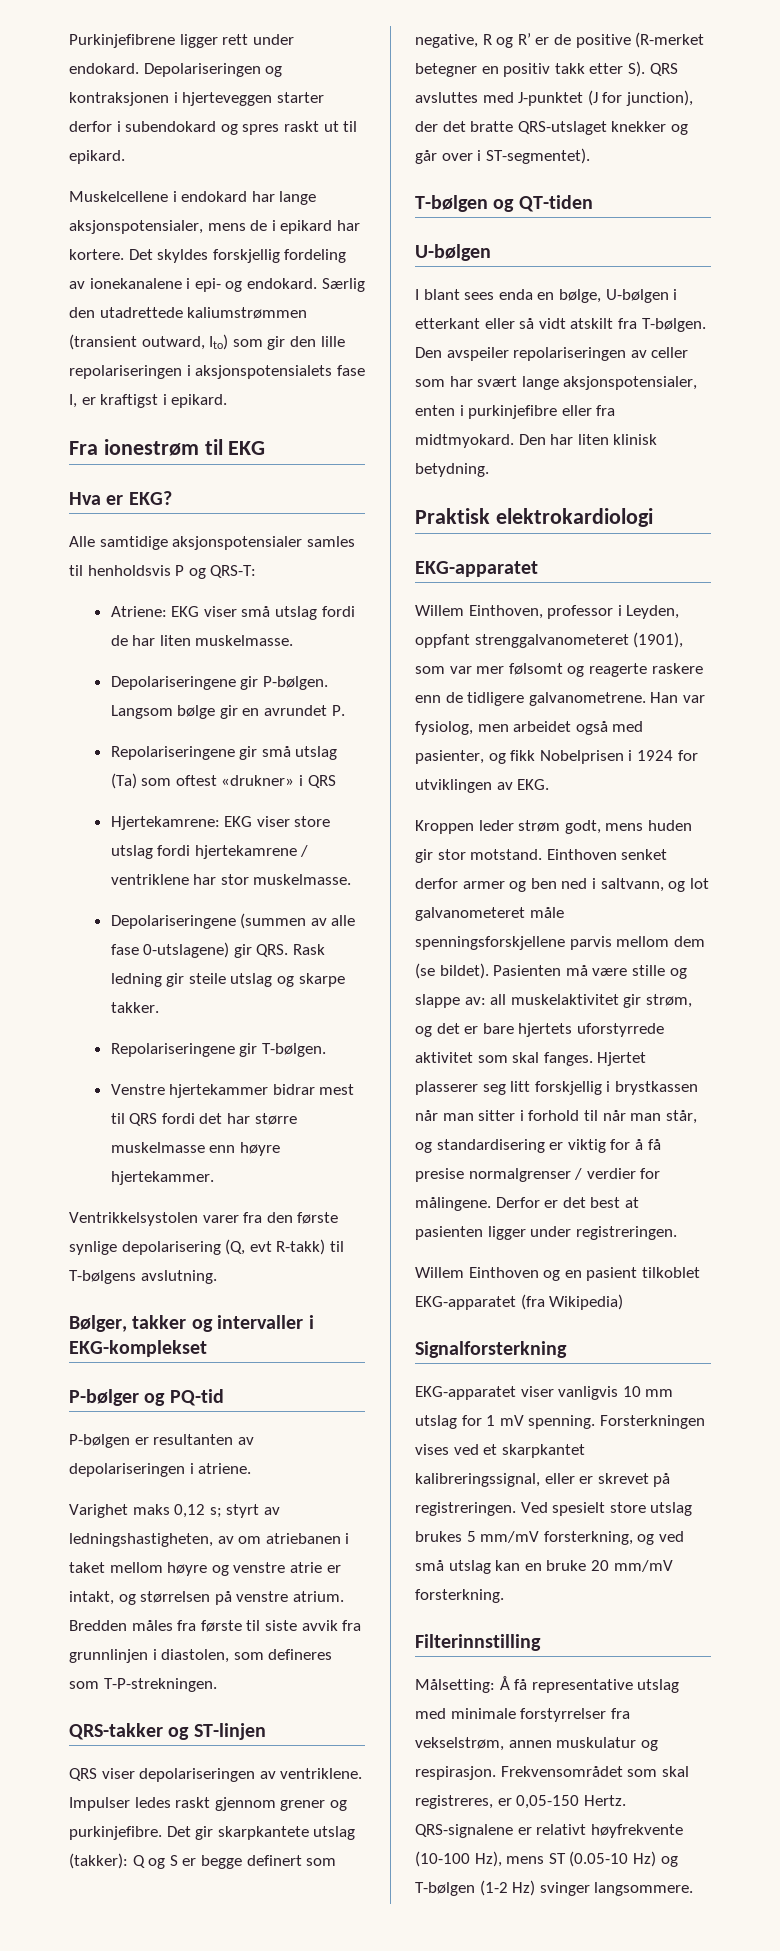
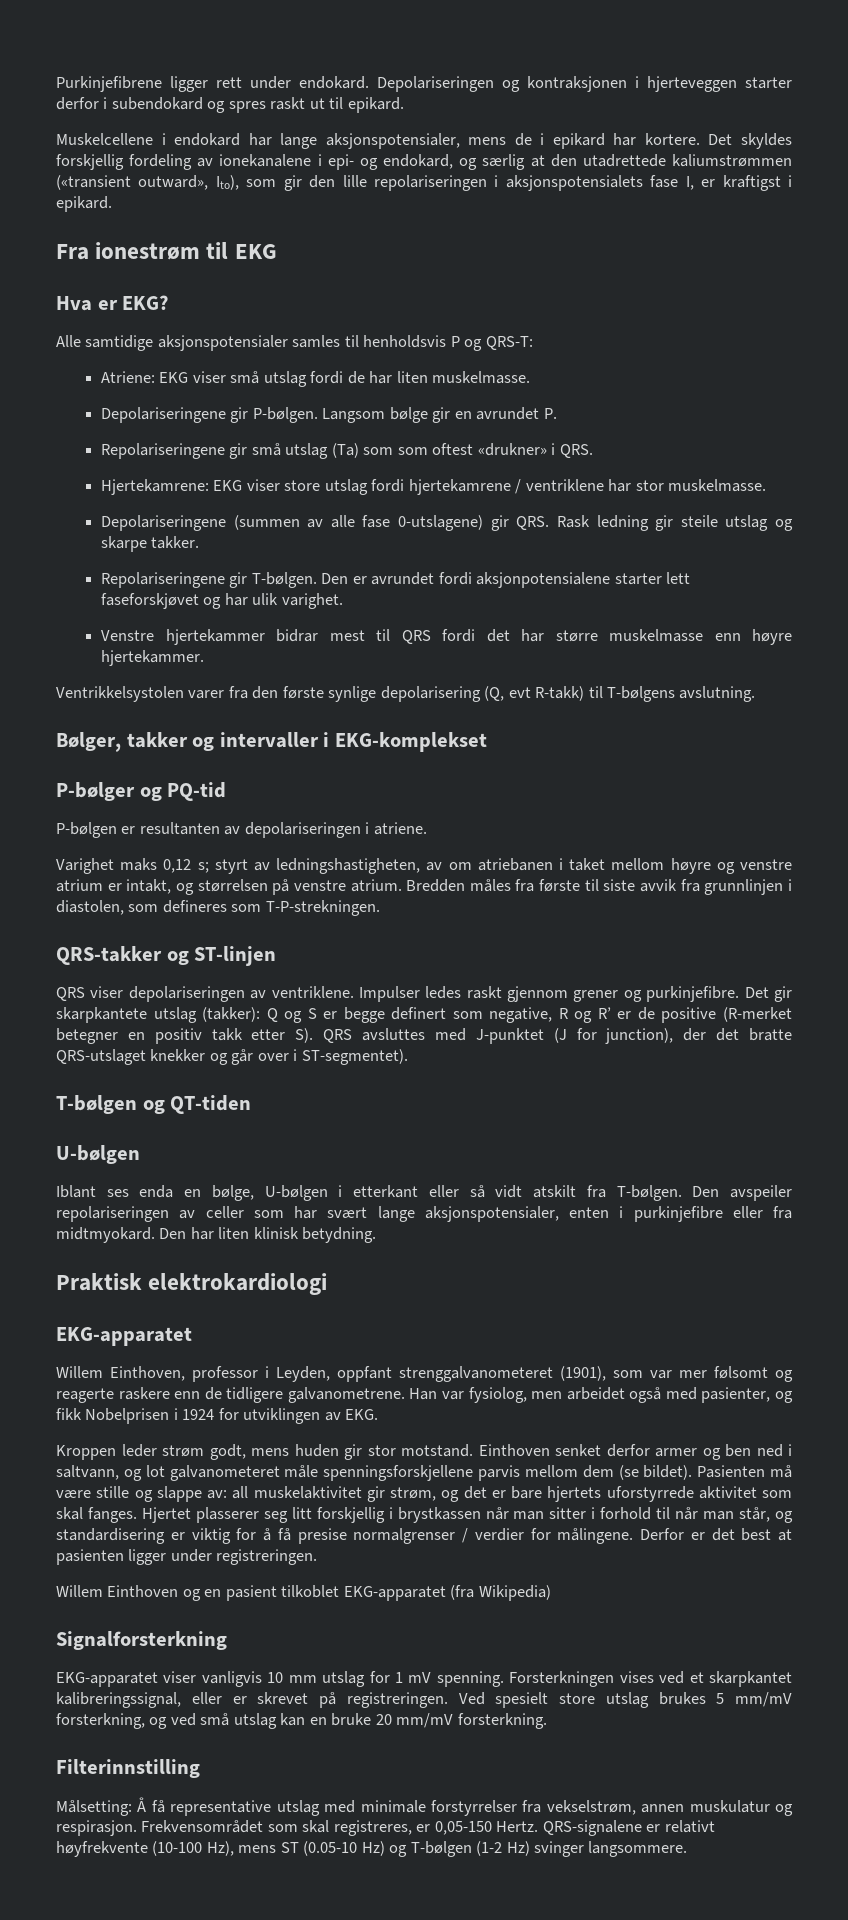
[246,278,365,292] [69,307,308,319] [69,334,229,350] endokard. Særlig den utadrettede kaliumstrømmen (transient outward, Ito) -> [383,154,792,170] [56,175,239,190] endokard, og særlig at den utadrettede kaliumstrømmen («transient outward», Ito),
(172, 782) none -> [397,447,428,455] som
[307,775,336,788] QRS -> [559,444,593,458] QRS.
(326, 1050) none -> [321,572,691,588] [101,593,343,609] Den er avrundet fordi aksjonpotensialene starter lett faseforskjøvet og har ulik varighet.
[289,1562,322,1573] atrie -> [56,879,103,892] atrium
[415,289,495,300] I blant sees -> [56,1185,129,1198] Iblant ses

